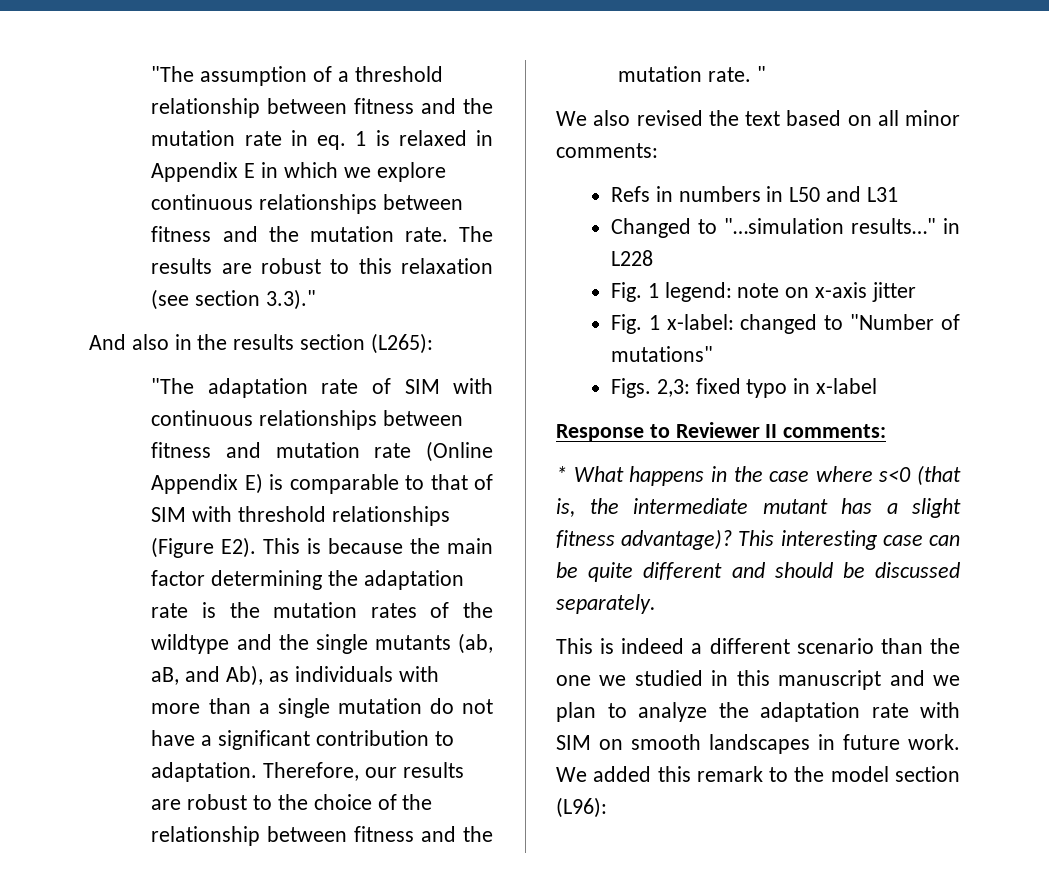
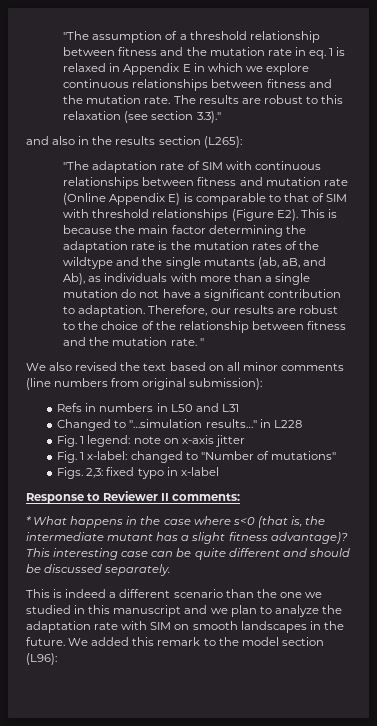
[89,334,126,350] And -> [26,136,49,145] and
[556,143,658,158] comments: -> [280,363,344,371] [26,378,263,390] comments (line numbers from original submission):
[843,734,960,750] future work. -> [323,621,344,630] [26,637,65,646] the future.

